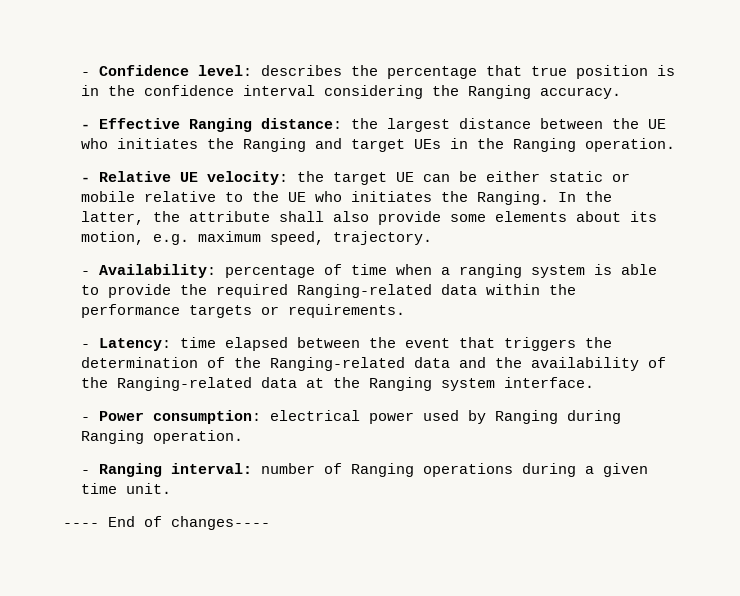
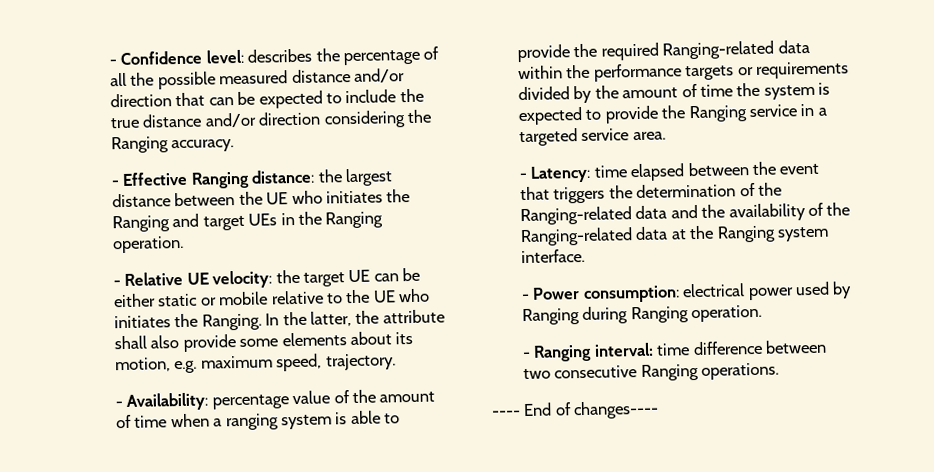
[485,65,675,79] [80,85,315,96] that true position is in the confidence interval -> [423,46,440,60] [109,68,405,90] [109,88,424,109] [109,111,322,129] of all the possible measured distance and/or direction that can be expected to include the true distance and/or direction
(315, 271) none -> [292,389,436,405] value of the amount
[287,304,405,318] requirements. -> [755,61,849,79] [517,82,831,104] [517,103,827,126] [518,128,666,147] requirements divided by the amount of time the system is expected to provide the Ranging service in a targeted service area.
[260,463,648,477] [80,483,171,494] number of Ranging operations during a given time unit. -> [656,339,827,356] [522,362,780,381] time difference between two consecutive Ranging operations.

